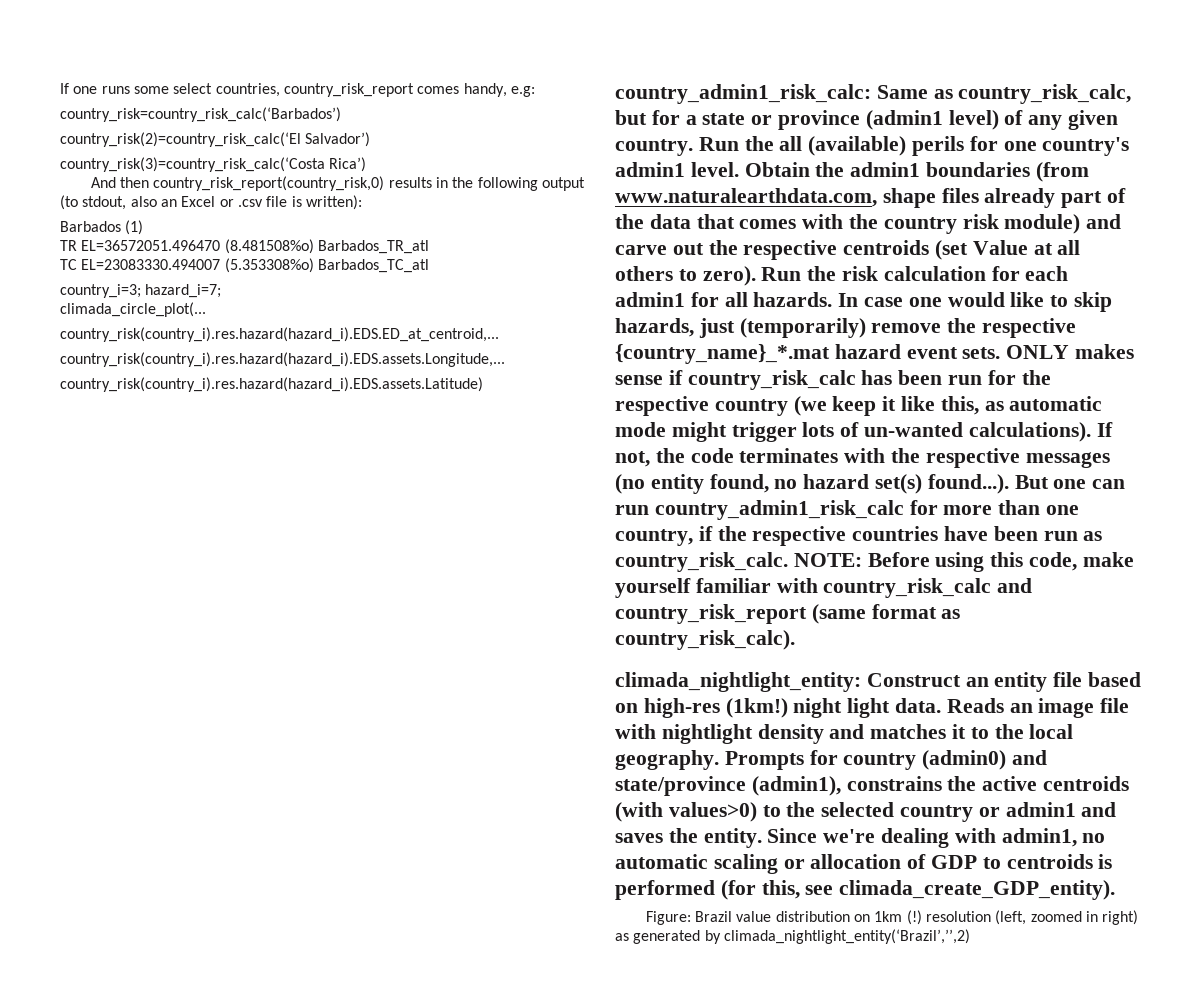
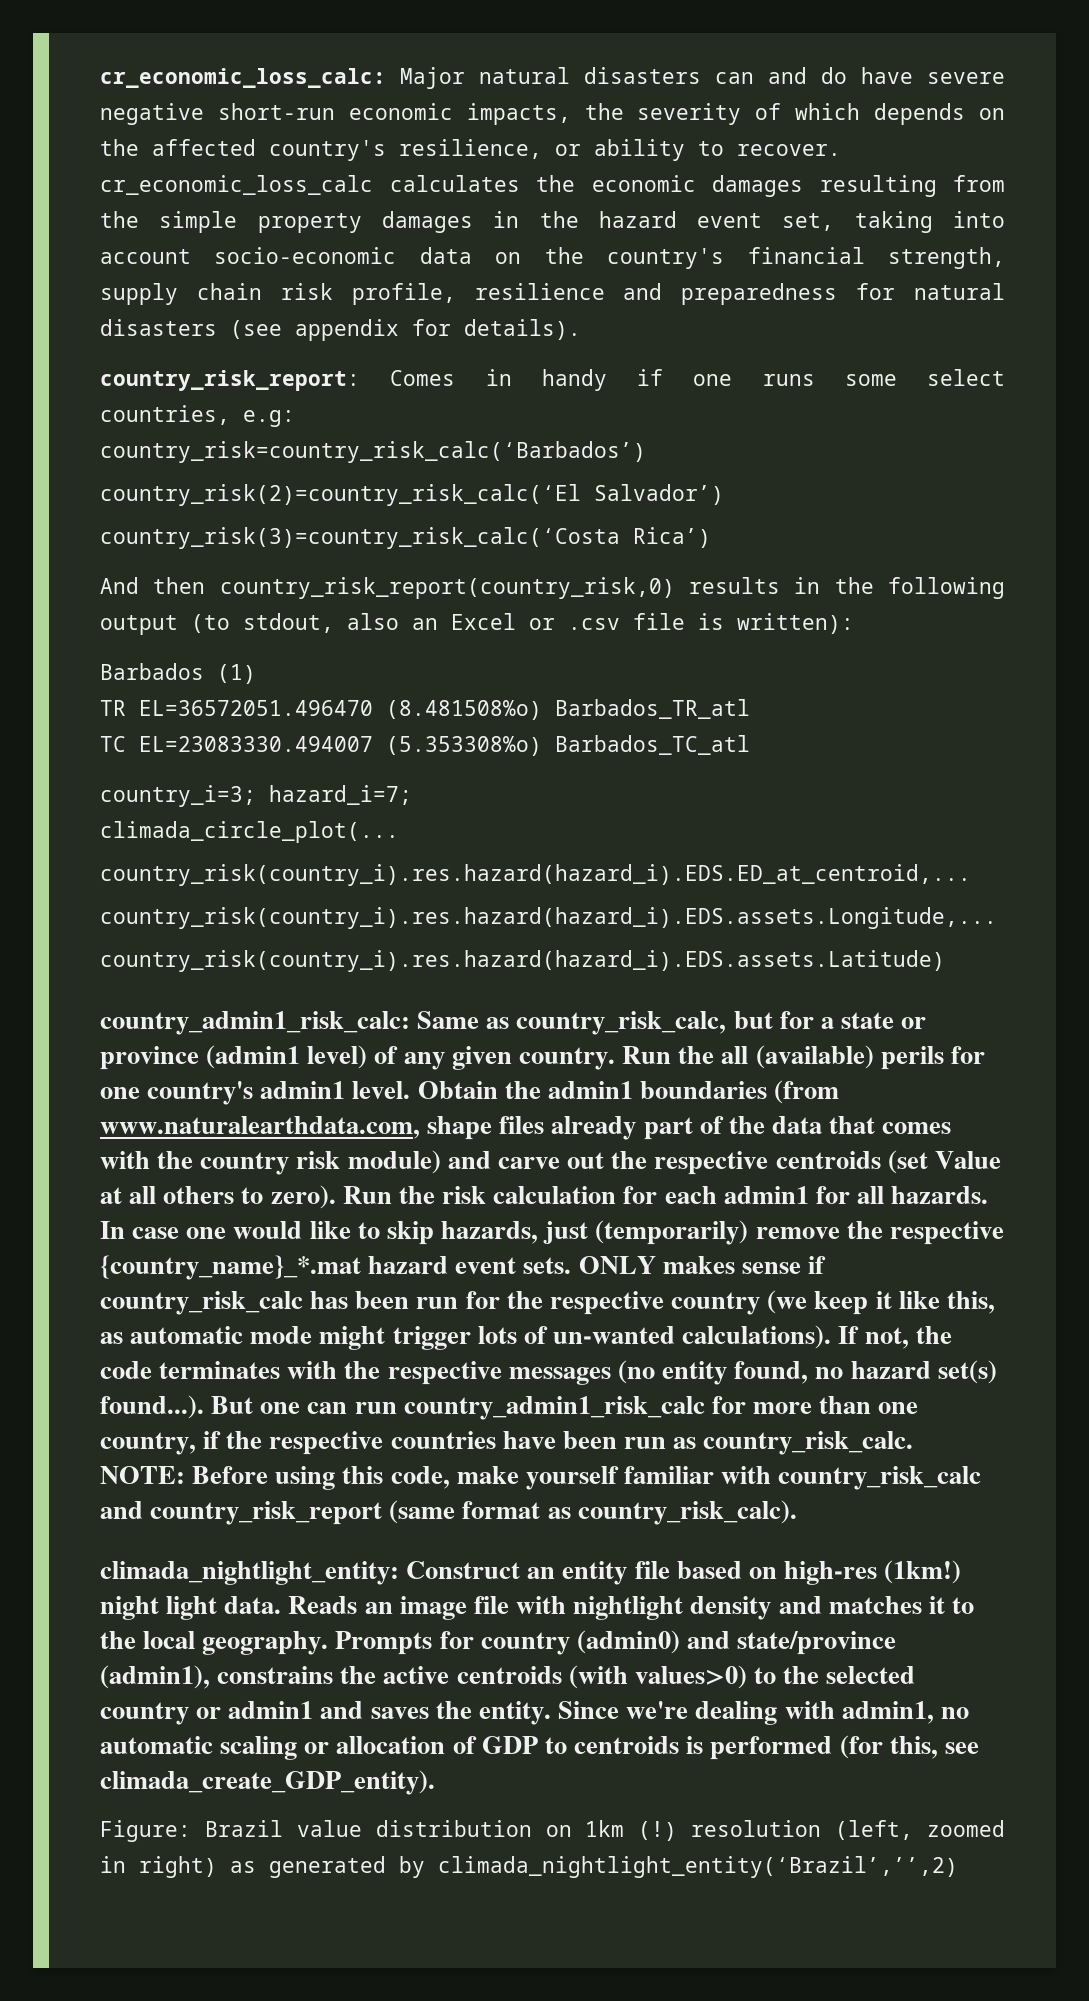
[60,83,69,94] If -> [100,67,1005,89] [100,103,1006,125] [100,139,841,161] [100,175,1005,197] [100,211,1005,233] [100,247,1006,269] [100,283,1005,305] [100,319,581,341] [100,369,663,391] cr_economic_loss_calc: Major natural disasters can and do have severe negative short-run economic impacts, the severity of which depends on the affected country's resilience, or ability to recover. cr_economic_loss_calc calculates the economic damages resulting from the simple property damages in the hazard event set, taking into account socio-economic data on the country's financial strength, supply chain risk profile, resilience and preparedness for natural disasters (see appendix for details). // country_risk_report: Comes in handy if
[283,83,507,97] country_risk_report comes handy, -> (230, 415) none

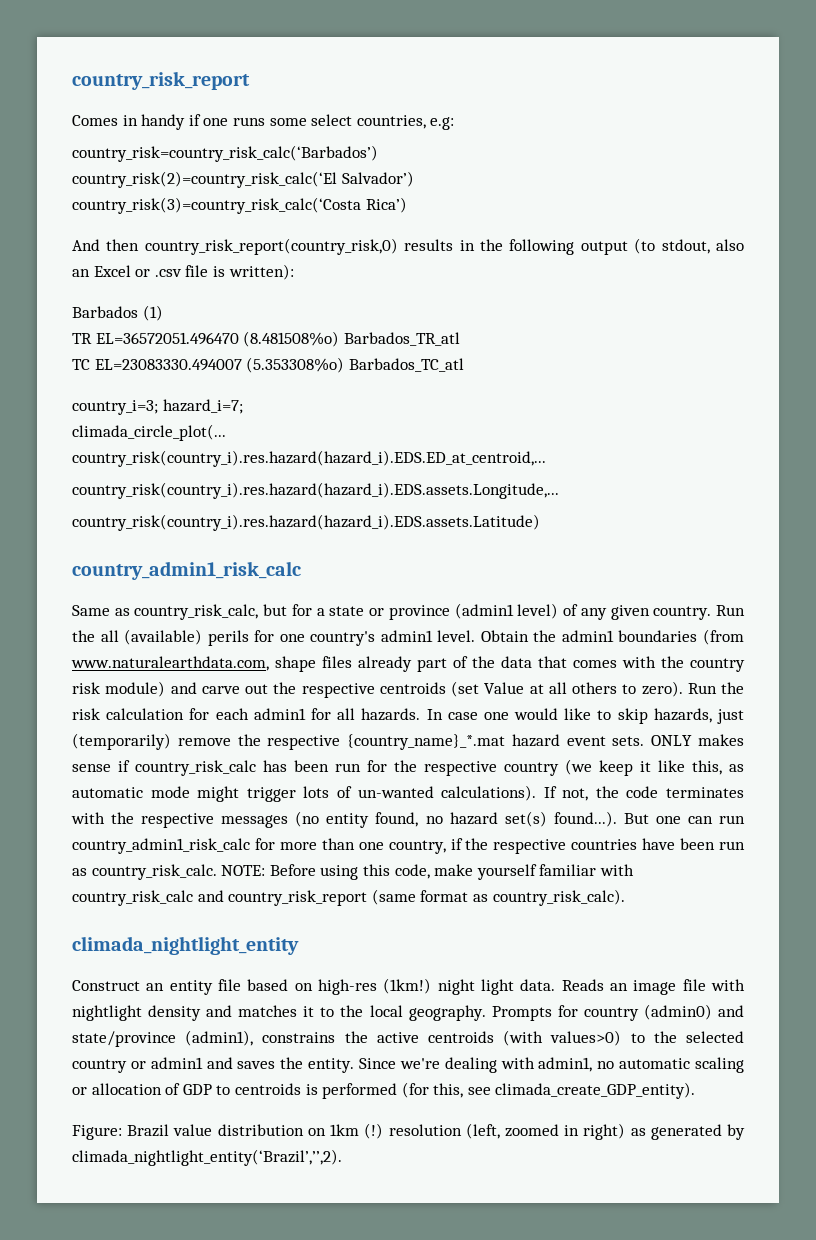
[100,67,1005,89] [100,103,1006,125] [100,139,841,161] [100,175,1005,197] [100,211,1005,233] [100,247,1006,269] [100,283,1005,305] [100,319,581,341] [100,370,360,391] cr_economic_loss_calc: Major natural disasters can and do have severe negative short-run economic impacts, the severity of which depends on the affected country's resilience, or ability to recover. cr_economic_loss_calc calculates the economic damages resulting from the simple property damages in the hazard event set, taking into account socio-economic data on the country's financial strength, supply chain risk profile, resilience and preparedness for natural disasters (see appendix for details). // country_risk_report: -> [72,71,250,90] country_risk_report //
[100,1011,410,1035] country_admin1_risk_calc: -> [72,561,301,580] country_admin1_risk_calc //
[100,1561,399,1585] climada_nightlight_entity: -> [72,936,299,955] climada_nightlight_entity //
[438,1856,958,1878] climada_nightlight_entity(‘Brazil’,’’,2) -> [72,1149,342,1166] climada_nightlight_entity(‘Brazil’,’’,2).

